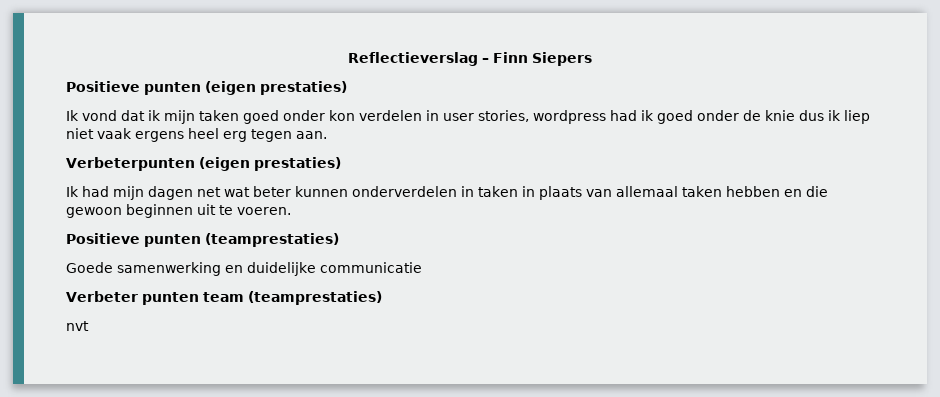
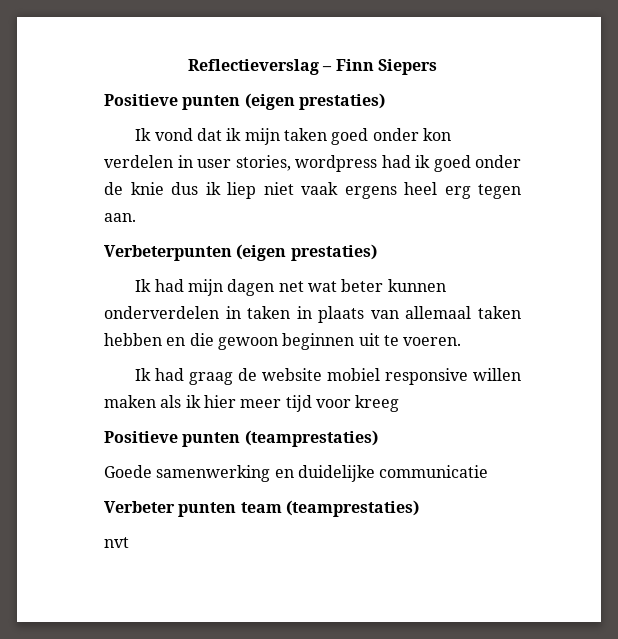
(291, 211) none -> [135,368,521,385] [104,395,400,412] // Ik had graag de website mobiel responsive willen maken als ik hier meer tijd voor kreeg

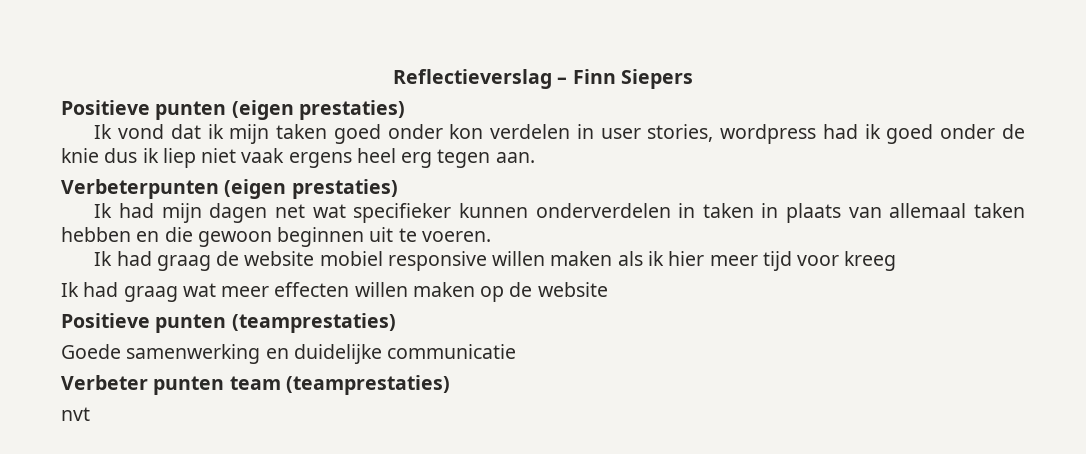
[341,279,384,292] beter -> [353,203,452,223] specifieker
(400, 403) none -> [61,282,608,302] // Ik had graag wat meer effecten willen maken op de website

